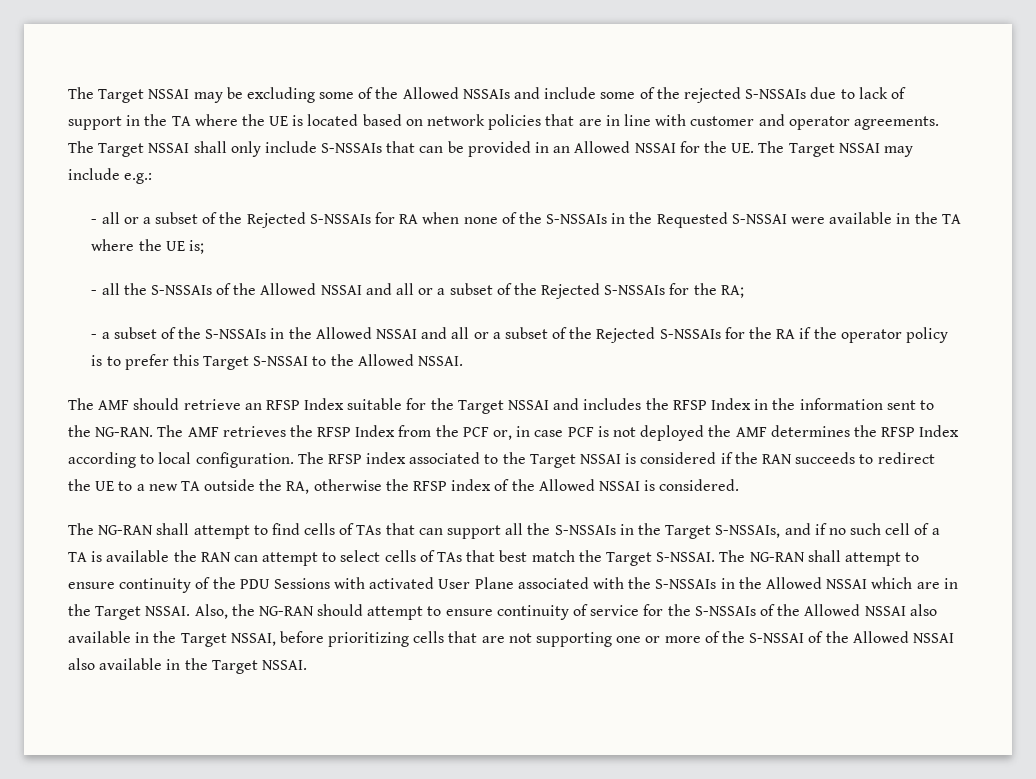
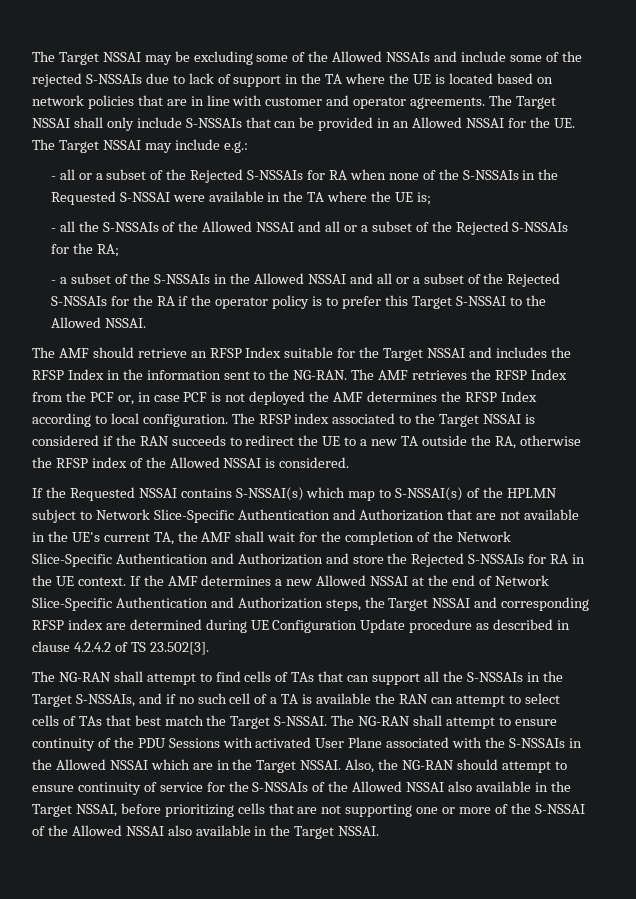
(740, 485) none -> [32,487,557,501] [32,509,580,523] [32,531,511,545] [32,553,586,567] [32,575,549,586] [32,597,590,611] [32,619,571,633] [32,641,209,655] // If the Requested NSSAI contains S-NSSAI(s) which map to S-NSSAI(s) of the HPLMN subject to Network Slice-Specific Authentication and Authorization that are not available in the UE's current TA, the AMF shall wait for the completion of the Network Slice-Specific Authentication and Authorization and store the Rejected S-NSSAIs for RA in the UE context. If the AMF determines a new Allowed NSSAI at the end of Network Slice-Specific Authentication and Authorization steps, the Target NSSAI and corresponding RFSP index are determined during UE Configuration Update procedure as described in clause 4.2.4.2 of TS 23.502[3].

